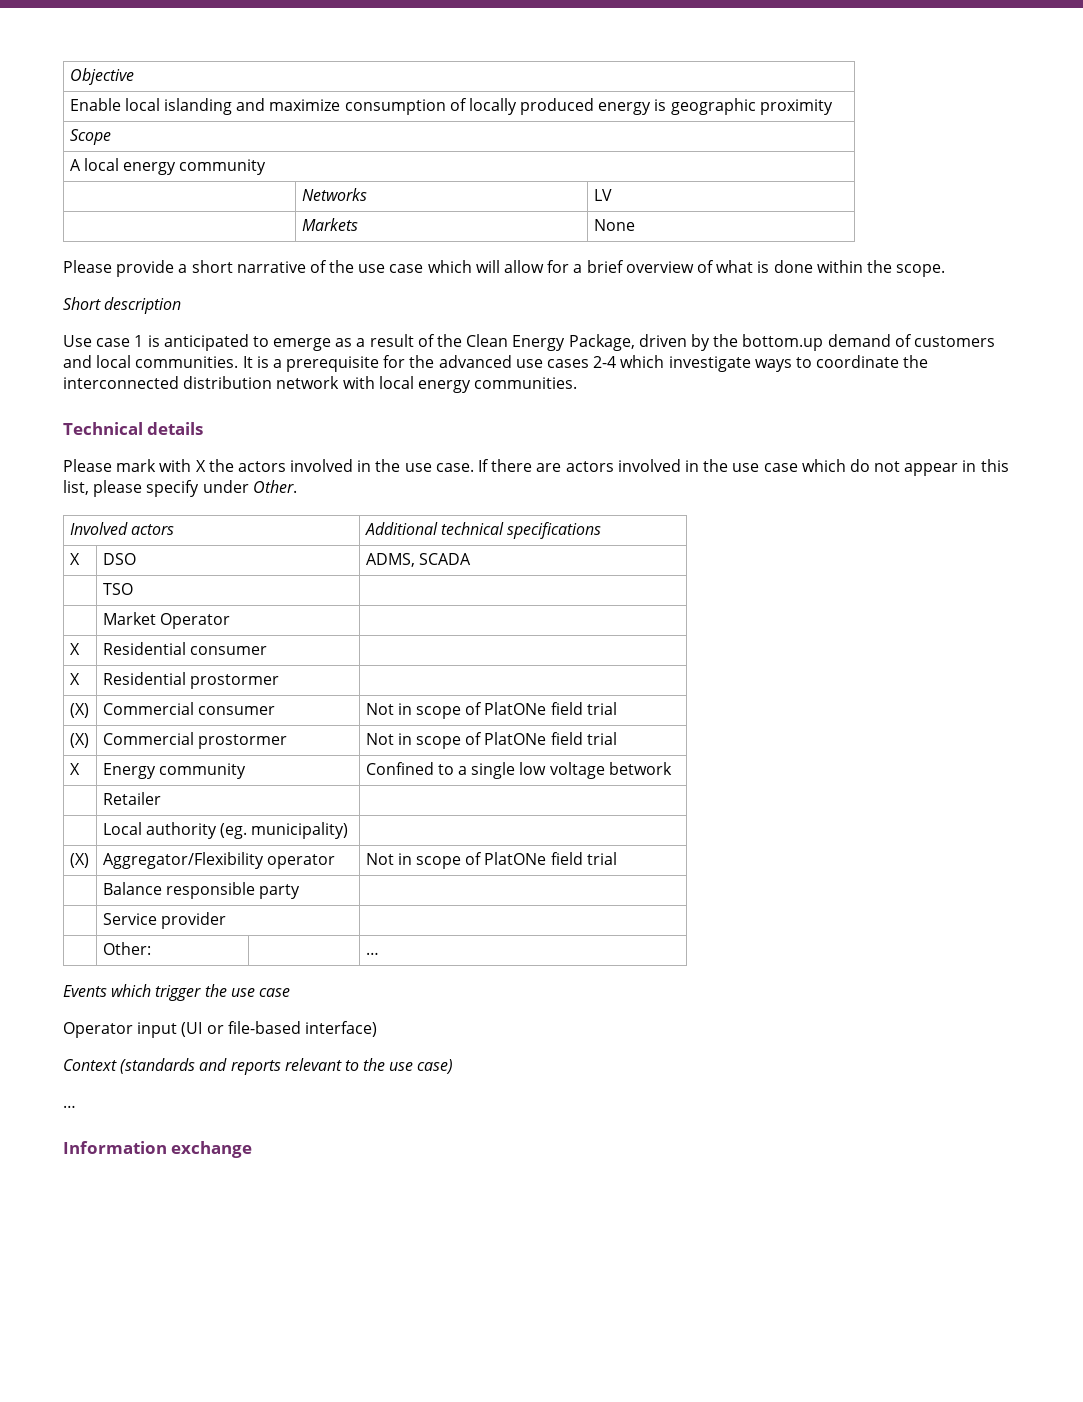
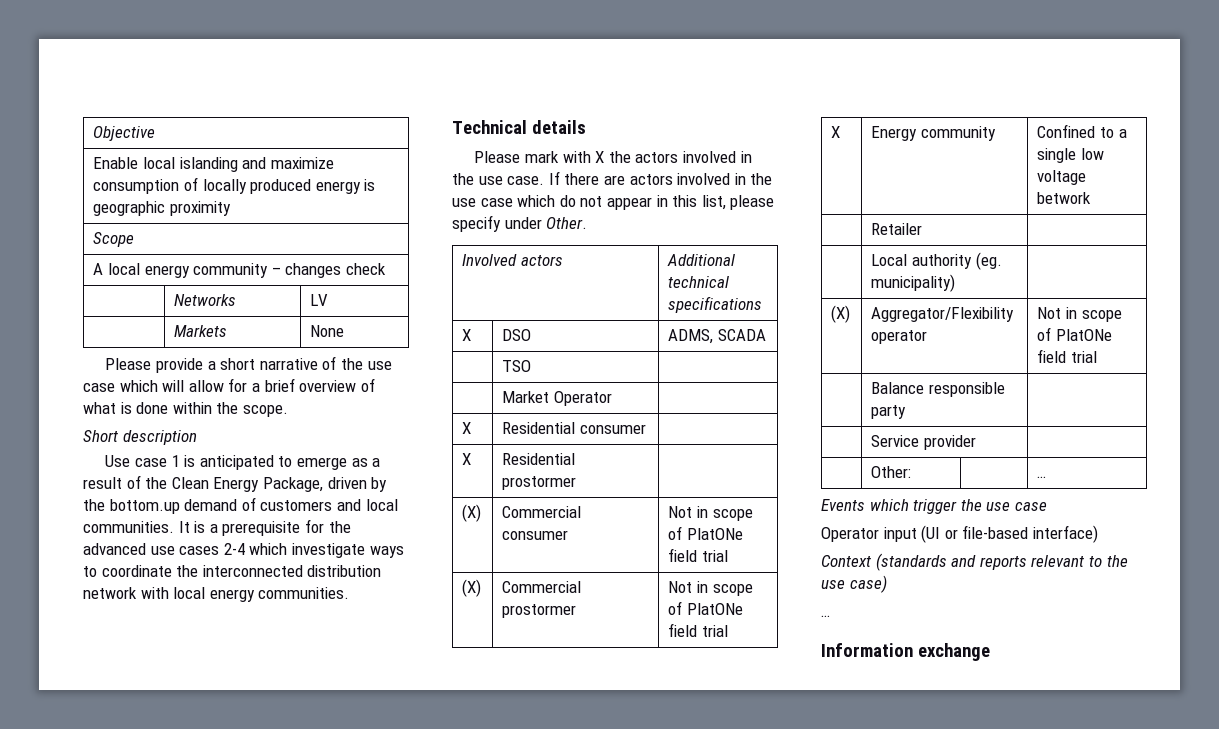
(267, 167) none -> [271,263,387,278] – changes check

